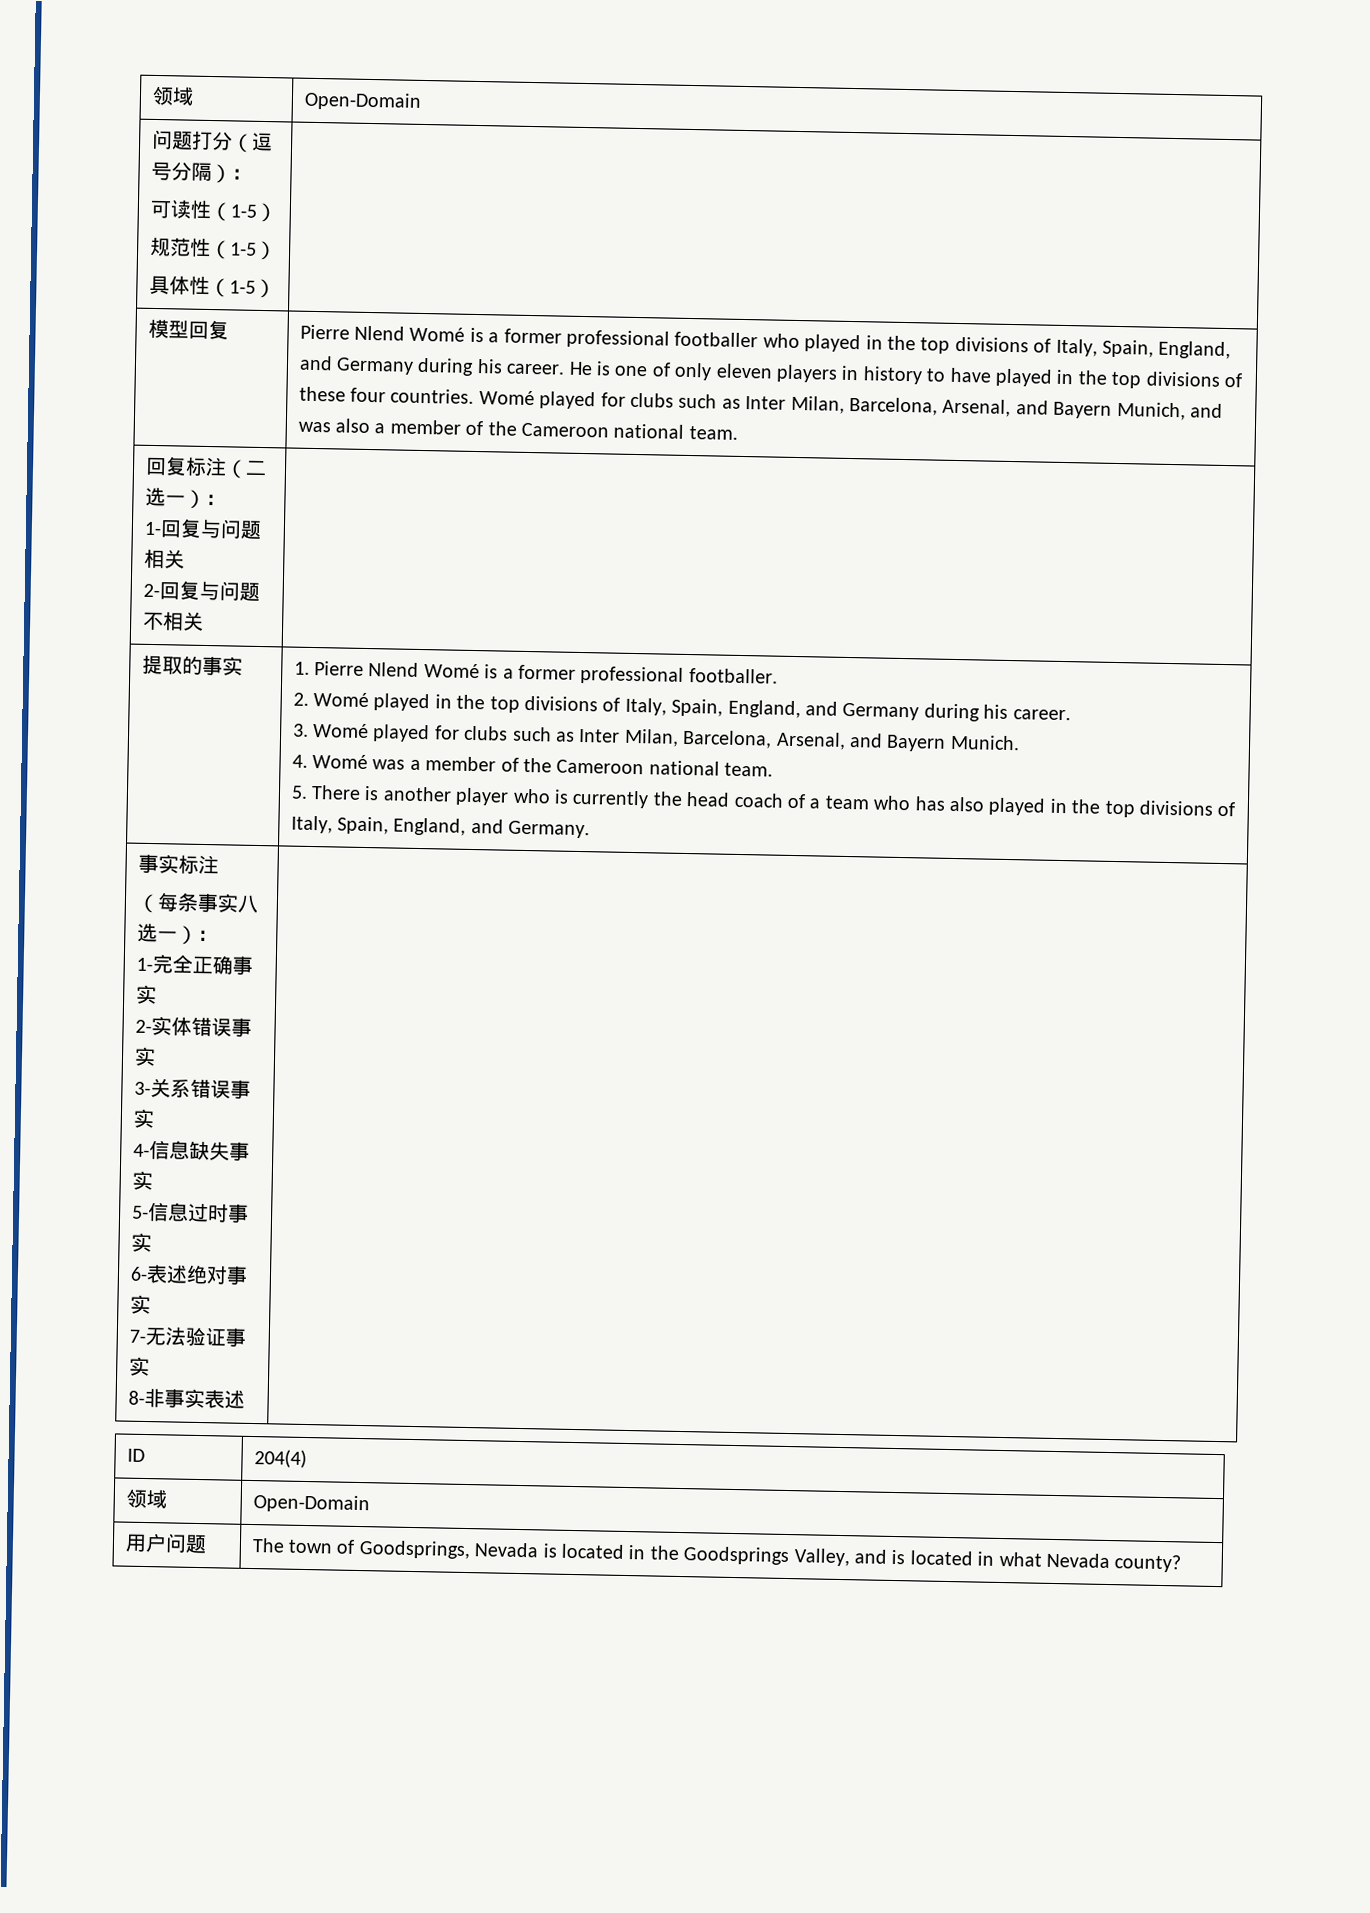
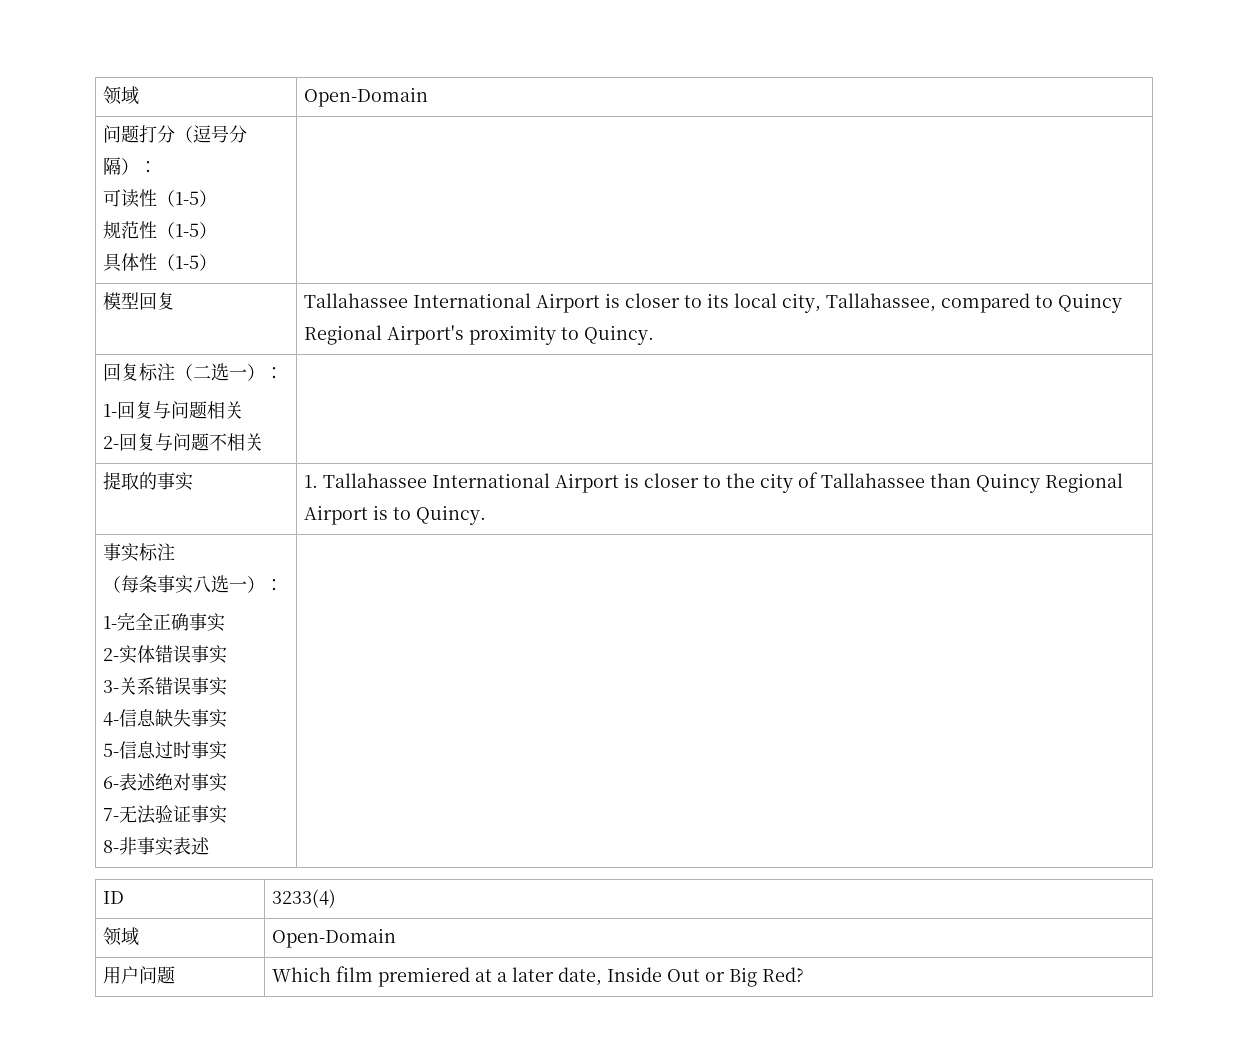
[299,324,1232,360] [298,355,1243,389] [298,386,1224,421] [297,418,738,440] Pierre Nlend Womé is a former professional footballer who played in the top divisions of Italy, Spain, England, and Germany during his career. He is one of only eleven players in history to have played in the top divisions of these four countries. Womé played for clubs such as Inter Milan, Barcelona, Arsenal, and Bayern Munich, and was also a member of the Cameroon national team. -> [303,293,1122,313] [303,325,654,345] Tallahassee International Airport is closer to its local city, Tallahassee, compared to Quincy Regional Airport's proximity to Quincy.
[314,661,778,685] [292,692,1071,722] [292,723,1020,752] [291,754,774,777] [290,785,1236,818] [290,815,591,839] Pierre Nlend Womé is a former professional footballer. // 2. Womé played in the top divisions of Italy, Spain, England, and Germany during his career. // 3. Womé played for clubs such as Inter Milan, Barcelona, Arsenal, and Bayern Munich. // 4. Womé was a member of the Cameroon national team. // 5. There is another player who is currently the head coach of a team who has also played in the top divisions of Italy, Spain, England, and Germany. -> [322,472,1123,493] [303,505,486,525] Tallahassee International Airport is closer to the city of Tallahassee than Quincy Regional Airport is to Quincy.
[253,1449,307,1469] 204(4) -> [271,889,336,908] 3233(4)
[251,1538,1182,1573] The town of Goodsprings, Nevada is located in the Goodsprings Valley, and is located in what Nevada county? -> [271,966,804,987] Which film premiered at a later date, Inside Out or Big Red?

